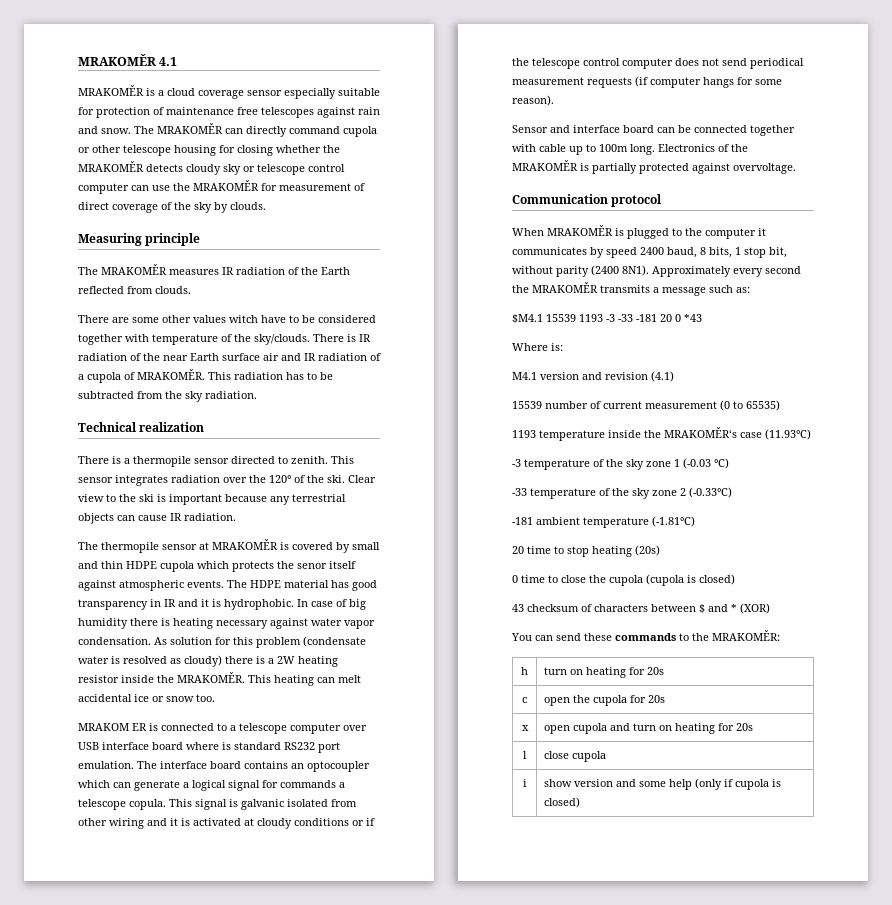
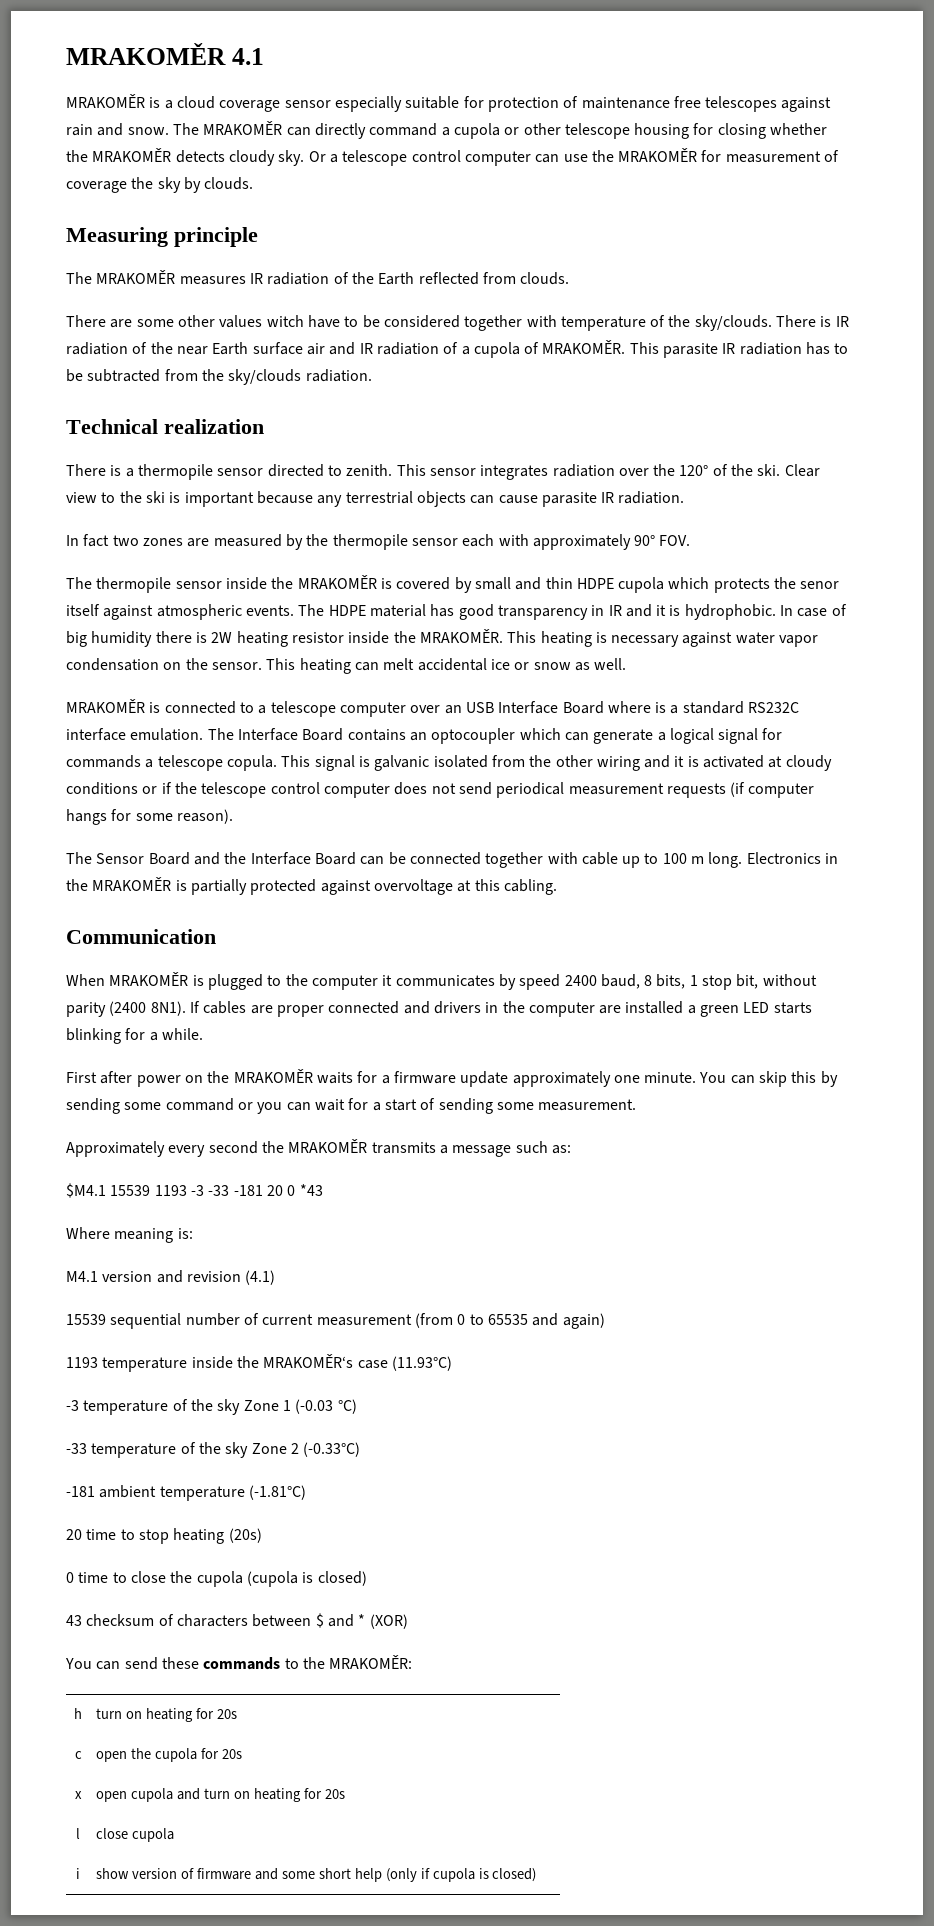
(340, 130) none -> [441,127,450,136] a
[223,164,255,175] sky or -> [278,150,338,166] sky. Or a
[78,202,172,213] direct coverage of -> [66,181,127,193] coverage
(231, 376) none -> [663,343,736,358] parasite IR
[185,391,203,402] sky -> [228,369,302,385] sky/clouds
(167, 518) none -> [541,492,597,507] parasite
(236, 517) none -> [66,534,691,550] // In fact two zones are measured by the thermopile sensor each with approximately 90° FOV.
[199,542,209,550] at -> [225,577,294,590] inside the
[173,618,375,629] [78,636,366,648] [78,655,274,667] heating necessary against water vapor condensation. As solution for this problem (condensate water is resolved as cloudy) there is a -> (207, 637) none
(314, 680) none -> [595,632,819,647] [66,658,351,674] is necessary against water vapor condensation on the sensor. This heating
[196,694,215,702] [78,723,147,731] too. // MRAKOM ER -> [574,658,627,671] [66,699,145,713] as well. // MRAKOMĚR
[78,742,340,753] [78,761,241,769] USB interface board where is standard RS232 port emulation. The interface board -> [444,701,800,714] [66,728,344,741] an USB Interface Board where is a standard RS232C interface emulation. The Interface Board
(357, 803) none -> [529,755,552,767] the
[512,125,654,133] Sensor and interface board -> [66,852,356,865] The Sensor Board and the Interface Board
[599,144,628,152] 100m -> [662,853,705,864] 100 m
[718,144,729,152] of -> [825,853,839,864] in
[733,163,796,174] overvoltage. -> [373,879,557,895] overvoltage at this cabling.
[611,194,663,207] protocol -> (216, 936) none
(649, 270) none -> [189,1001,812,1017] [66,1028,203,1044] [66,1069,838,1087] [66,1098,637,1114] If cables are proper connected and drivers in the computer are installed a green LED starts blinking for a while. // First after power on the MRAKOMĚR waits for a firmware update approximately one minute. You can skip this by sending some command or you can wait for a start of sending some measurement. //
(548, 347) none -> [114,1228,174,1243] meaning
(542, 405) none -> [110,1313,182,1329] sequential
[720,400,780,411] (0 to 65535) -> [414,1313,605,1329] (from 0 to 65535 and again)
[646,461,671,467] zone -> [243,1400,279,1411] Zone
[652,490,677,496] zone -> [251,1443,287,1454] Zone
(614, 783) none -> [181,1868,252,1880] of firmware
(667, 784) none -> [318,1868,351,1879] short

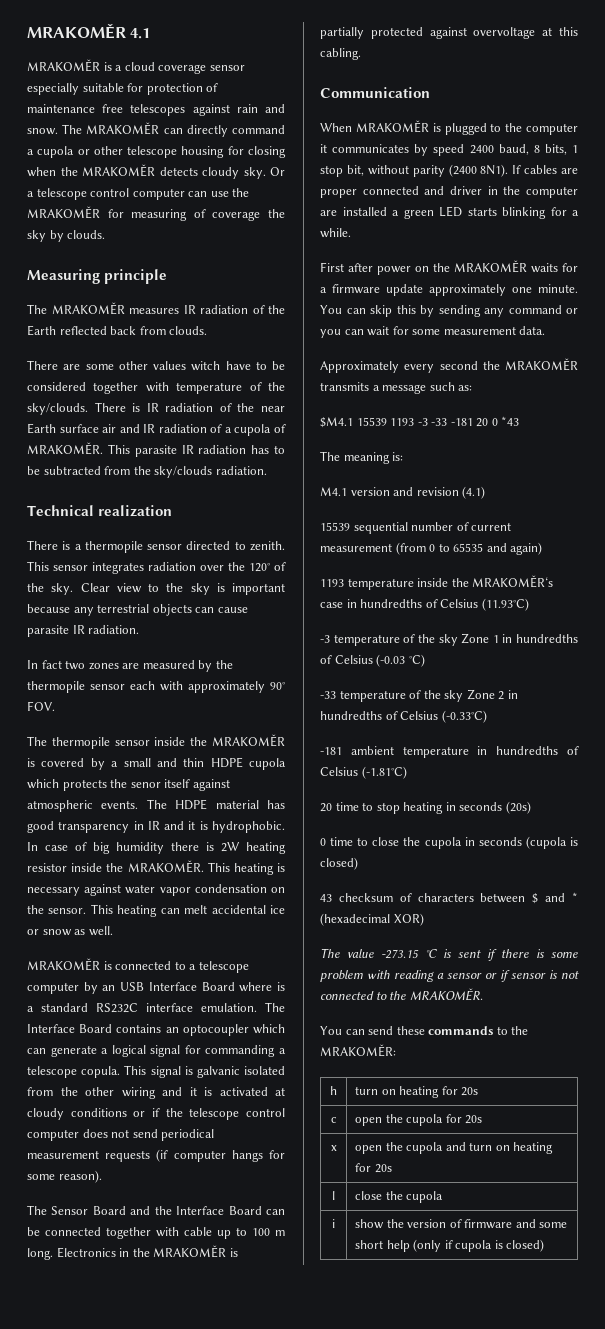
[770,123,828,135] whether -> [27,167,56,177] when
[725,151,821,163] measurement -> [131,209,188,221] measuring
(479, 278) none -> [110,326,137,335] back
[757,464,781,476] ski. -> [51,583,74,595] sky.
[145,491,165,503] ski -> [190,583,210,595] sky
(472, 585) none -> [111,761,119,767] a
[410,705,441,713] over -> [83,982,98,994] by
[66,755,141,768] commands -> [205,1045,276,1057] commanding
[433,1001,481,1014] drivers -> [450,186,482,195] driver
[124,1102,162,1110] some -> [484,308,504,317] any
[372,1098,637,1114] a start of sending some measurement. -> [412,326,546,335] some measurement data.
[66,1227,110,1239] Where -> [320,451,340,461] The
(388, 1364) none -> [346,599,479,608] in hundredths of Celsius
(291, 1405) none -> [502,634,578,643] [320,655,373,664] in hundredths of Celsius
(299, 1448) none -> [507,690,518,699] [320,711,439,720] in hundredths of Celsius
(245, 1493) none -> [477,746,579,755] [320,767,358,776] in hundredths of Celsius
(225, 1536) none -> [445,802,503,811] in seconds
(243, 1579) none -> [464,837,522,846] in seconds
[369,1614,408,1629] (XOR) -> [320,913,424,926] [320,948,578,961] [320,970,579,982] [320,988,483,1001] (hexadecimal XOR) // The value -273.15 °C is sent if there is some problem with reading a sensor or if sensor is not connected to the MRAKOMĚR.
(128, 1796) none -> [385,1142,403,1151] the
(129, 1833) none -> [385,1191,403,1200] the
(130, 1873) none -> [386,1219,404,1228] the

